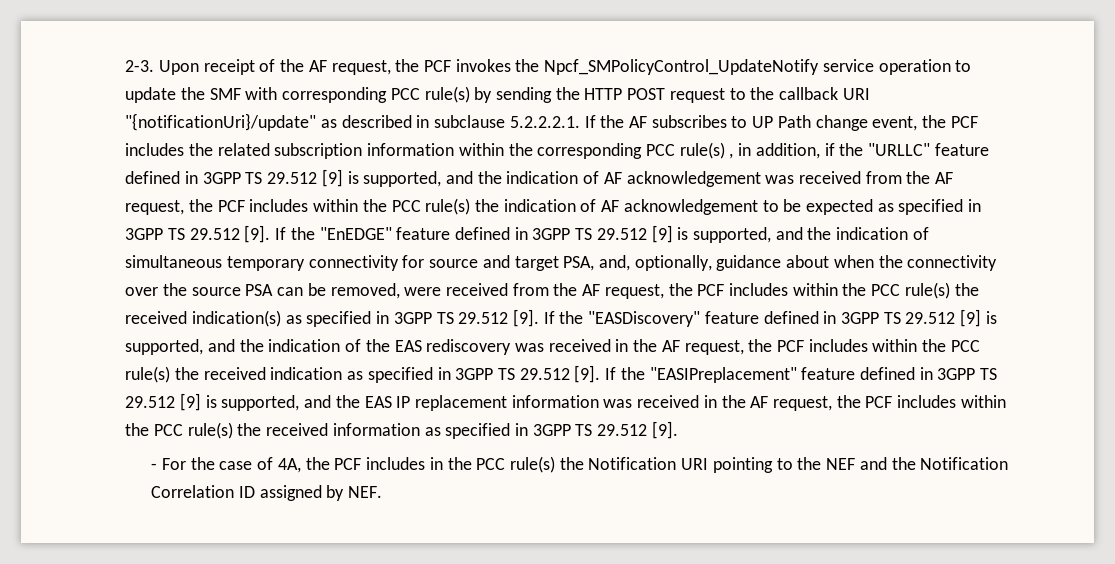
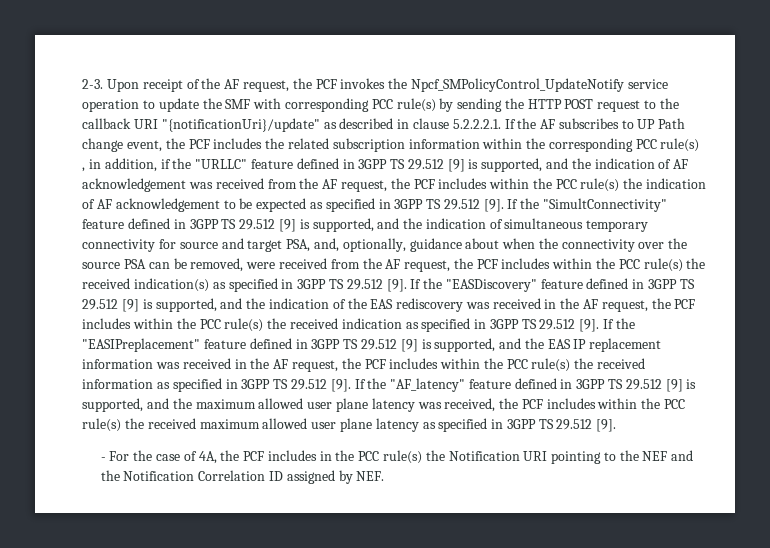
[434,115,506,128] subclause -> [412,118,449,129] clause
[319,227,392,240] "EnEDGE" -> [542,198,667,212] "SimultConnectivity"
(678, 430) none -> [354,378,697,392] [82,398,685,412] [82,418,617,432] If the "AF_latency" feature defined in 3GPP TS 29.512 [9] is supported, and the maximum allowed user plane latency was received, the PCF includes within the PCC rule(s) the received maximum allowed user plane latency as specified in 3GPP TS 29.512 [9].

